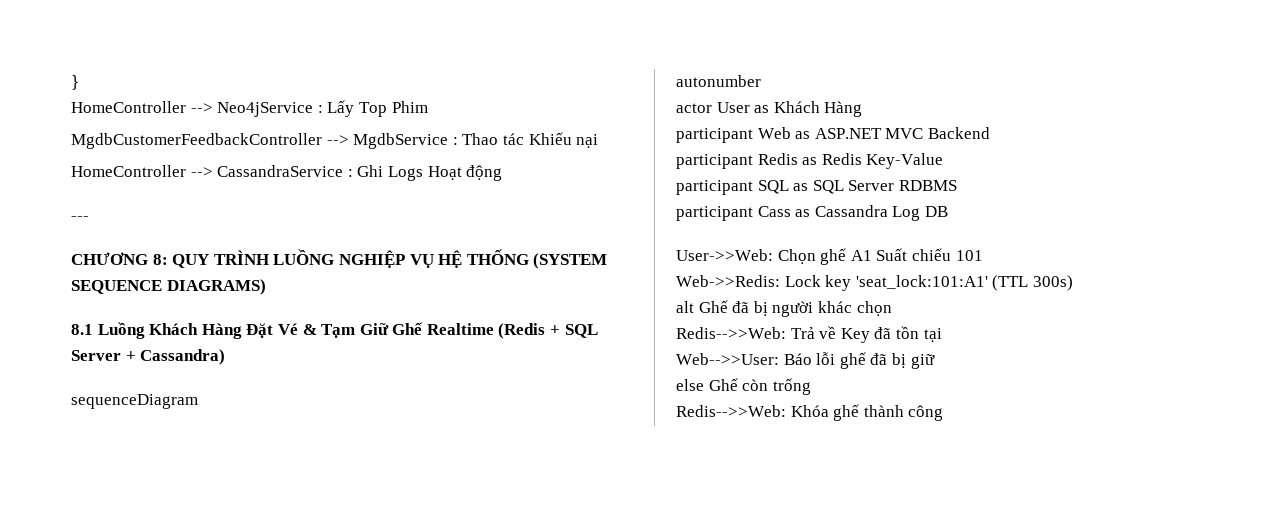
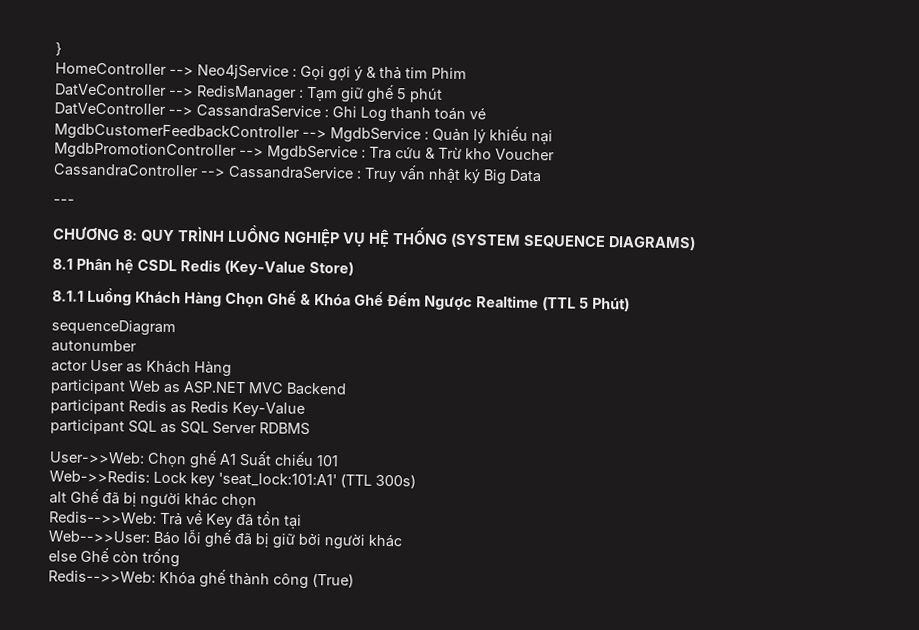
[327,100,428,117] [71,132,599,149] [71,165,503,181] Lấy Top Phim // MgdbCustomerFeedbackController --> MgdbService : Thao tác Khiếu nại // HomeController --> CassandraService : Ghi Logs Hoạt động -> [300,65,467,82] [54,83,443,104] [54,102,486,122] [54,123,553,145] [54,142,555,162] [53,163,542,185] Gọi gợi ý & thả tim Phim // DatVeController --> RedisManager : Tạm giữ ghế 5 phút // DatVeController --> CassandraService : Ghi Log thanh toán vé // MgdbCustomerFeedbackController --> MgdbService : Quản lý khiếu nại // MgdbPromotionController --> MgdbService : Tra cứu & Trừ kho Voucher // CassandraController --> CassandraService : Truy vấn nhật ký Big Data
[97,322,598,339] [71,349,226,365] Luồng Khách Hàng Đặt Vé & Tạm Giữ Ghế Realtime (Redis + SQL Server + Cassandra) -> [76,257,354,276] [52,287,630,312] Phân hệ CSDL Redis (Key-Value Store) // 8.1.1 Luồng Khách Hàng Chọn Ghế & Khóa Ghế Đếm Ngược Realtime (TTL 5 Phút)
[676,205,948,221] // participant Cass as Cassandra Log DB -> (310, 428) none
(935, 361) none -> [298,533,402,550] bởi người khác
(944, 413) none -> [312,572,354,588] (True)

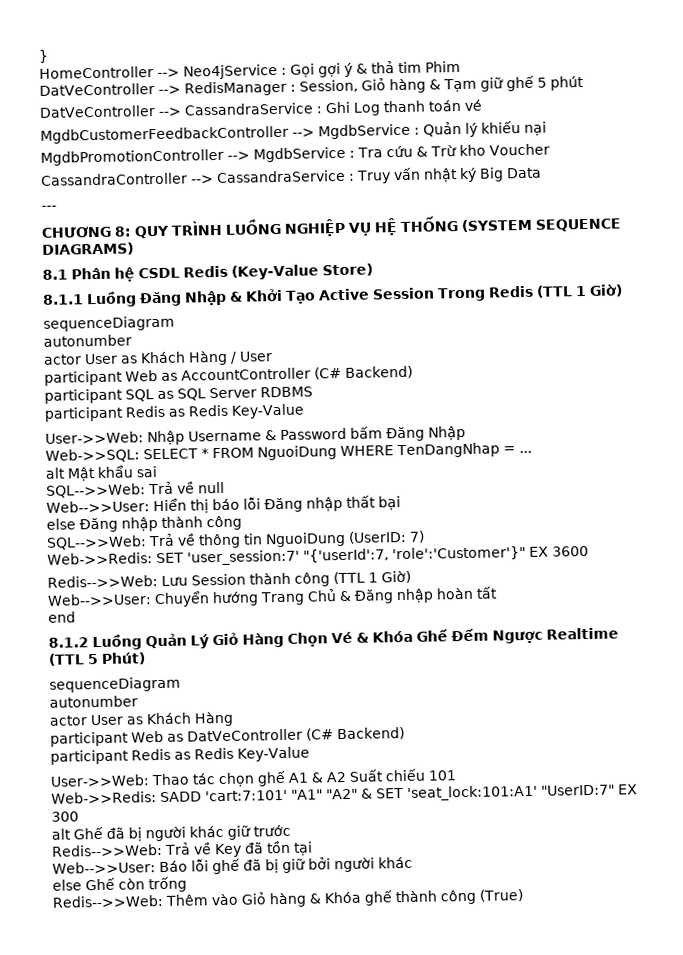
(304, 93) none -> [298,78,441,94] Session, Giỏ hàng &
[135,290,297,308] Khách Hàng Chọn Ghế -> [139,284,623,307] [43,315,175,332] [43,334,132,347] [43,350,273,366] [44,365,413,386] [44,386,313,404] [44,403,305,422] [45,425,466,446] [45,442,532,463] [45,465,157,482] [46,481,225,498] [46,495,401,514] [46,515,242,533] [46,530,425,550] [47,545,589,566] [47,570,411,588] [47,586,498,608] [48,611,76,623] [48,631,353,651] Đăng Nhập & Khởi Tạo Active Session Trong Redis (TTL 1 Giờ) // sequenceDiagram // autonumber // actor User as Khách Hàng / User // participant Web as AccountController (C# Backend) // participant SQL as SQL Server RDBMS // participant Redis as Redis Key-Value // User->>Web: Nhập Username & Password bấm Đăng Nhập // Web->>SQL: SELECT * FROM NguoiDung WHERE TenDangNhap = ... // alt Mật khẩu sai // SQL-->>Web: Trả về null // Web-->>User: Hiển thị báo lỗi Đăng nhập thất bại // else Đăng nhập thành công // SQL-->>Web: Trả về thông tin NguoiDung (UserID: 7) // Web->>Redis: SET 'user_session:7' "{'userId':7, 'role':'Customer'}" EX 3600 // Redis-->>Web: Lưu Session thành công (TTL 1 Giờ) // Web-->>User: Chuyển hướng Trang Chủ & Đăng nhập hoàn tất // end // 8.1.2 Luồng Quản Lý Giỏ Hàng Chọn Vé
[183,381,347,396] [50,399,305,417] [50,419,310,435] [49,450,339,469] [49,470,416,489] ASP.NET MVC Backend // participant Redis as Redis Key-Value // participant SQL as SQL Server RDBMS // User->>Web: Chọn ghế A1 Suất chiếu 101 // Web->>Redis: Lock key 'seat_lock:101:A1' (TTL 300s) -> [187,727,405,742] [50,746,310,765] [50,768,456,788] [51,784,638,804] [51,811,79,822] DatVeController (C# Backend) // participant Redis as Redis Key-Value // User->>Web: Thao tác chọn ghế A1 & A2 Suất chiếu 101 // Web->>Redis: SADD 'cart:7:101' "A1" "A2" & SET 'seat_lock:101:A1' "UserID:7" EX 300
[221,493,257,509] chọn -> [227,824,291,840] giữ trước
(156, 576) none -> [165,892,321,908] Thêm vào Giỏ hàng &

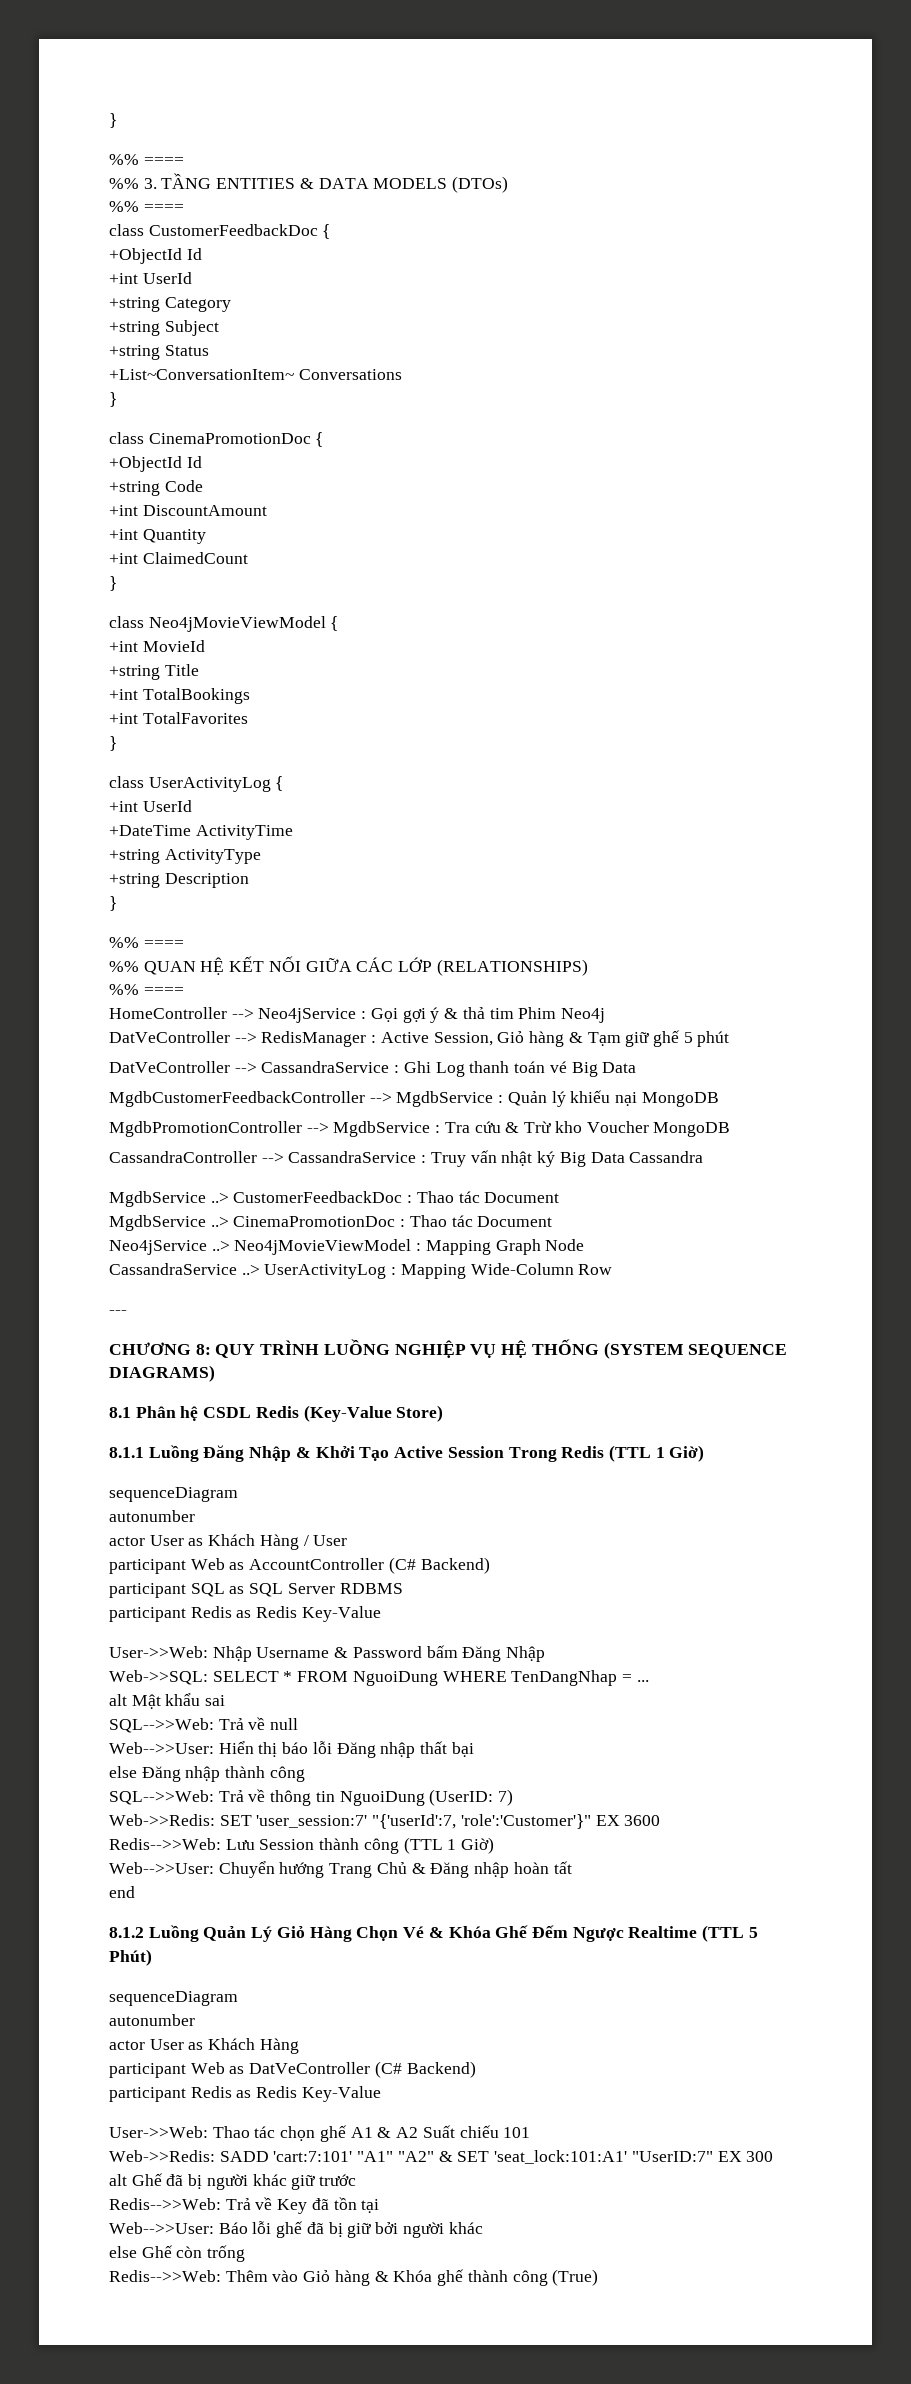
[38,49,49,63] } -> [109,113,117,128] [109,154,184,165] [109,173,509,193] [109,201,184,212] [109,224,331,239] [109,248,202,264] [109,272,192,284] [109,297,231,312] [109,320,219,336] [109,345,209,360] [109,369,402,380] [109,392,117,407] [109,432,324,447] [109,456,202,472] [109,480,203,496] [109,505,267,516] [109,529,206,544] [109,552,248,564] [109,576,117,591] [109,616,339,632] [109,640,205,652] [109,664,199,680] [109,688,250,704] [109,712,248,724] [109,736,117,751] [109,776,284,792] [109,800,192,812] [109,825,293,840] [109,849,261,864] [109,873,249,888] [109,896,117,911] [109,937,184,948] [109,956,588,976] [109,984,184,995] } // %% ==== // %% 3. TẦNG ENTITIES & DATA MODELS (DTOs) // %% ==== // class CustomerFeedbackDoc { // +ObjectId Id // +int UserId // +string Category // +string Subject // +string Status // +List~ConversationItem~ Conversations // } // class CinemaPromotionDoc { // +ObjectId Id // +string Code // +int DiscountAmount // +int Quantity // +int ClaimedCount // } // class Neo4jMovieViewModel { // +int MovieId // +string Title // +int TotalBookings // +int TotalFavorites // } // class UserActivityLog { // +int UserId // +DateTime ActivityTime // +string ActivityType // +string Description // } // %% ==== // %% QUAN HỆ KẾT NỐI GIỮA CÁC LỚP (RELATIONSHIPS) // %% ====
(461, 66) none -> [560,1008,605,1023] Neo4j
(296, 88) none -> [380,1032,429,1043] Active
(483, 105) none -> [571,1062,637,1077] Big Data
(547, 128) none -> [641,1092,719,1107] MongoDB
(550, 149) none -> [653,1122,731,1137] MongoDB
(542, 173) none -> [629,1151,704,1163] [109,1191,560,1207] [109,1215,553,1231] [109,1239,585,1255] [109,1263,613,1279] Cassandra // MgdbService ..> CustomerFeedbackDoc : Thao tác Document // MgdbService ..> CinemaPromotionDoc : Thao tác Document // Neo4jService ..> Neo4jMovieViewModel : Mapping Graph Node // CassandraService ..> UserActivityLog : Mapping Wide-Column Row

